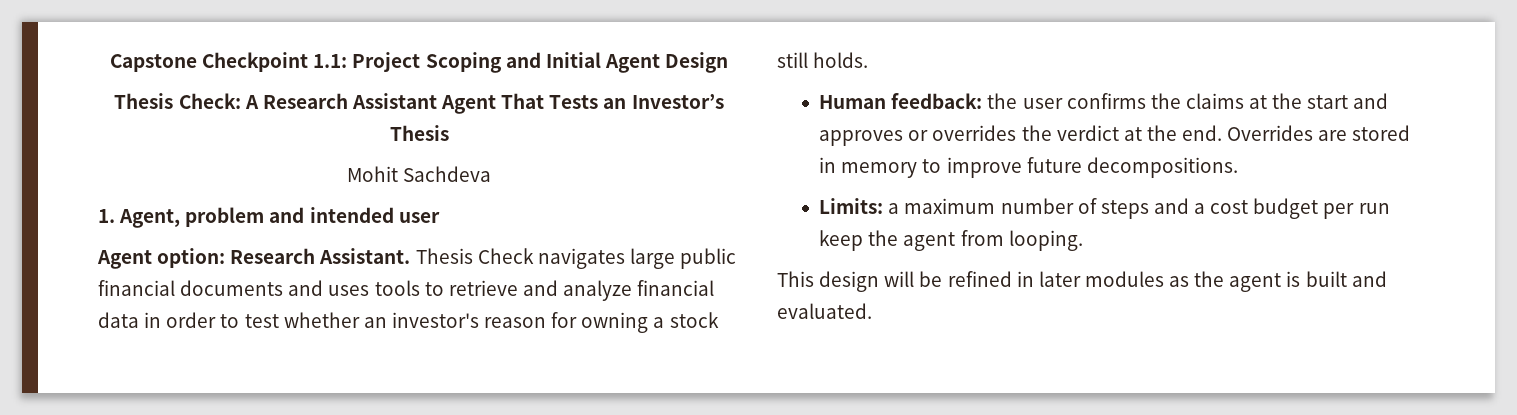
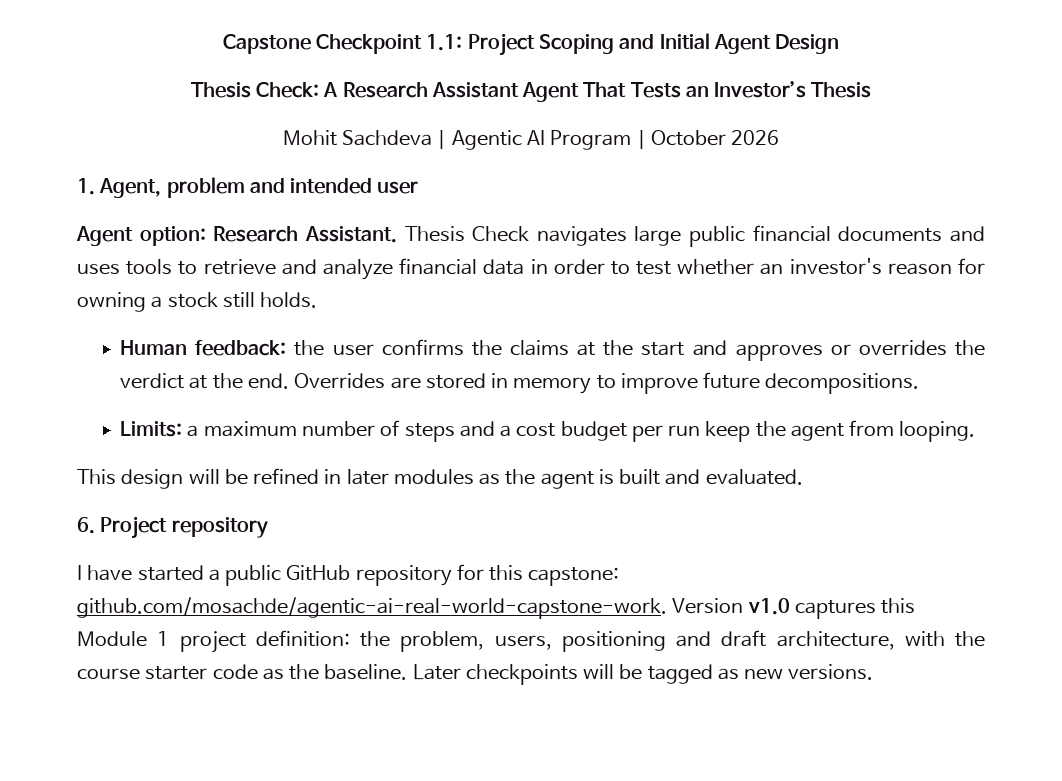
(492, 174) none -> [437,130,780,150] | Agentic AI Program | October 2026
(872, 311) none -> [77,516,268,539] [77,564,620,586] [77,597,916,619] [77,630,986,653] [77,664,874,685] // 6. Project repository // I have started a public GitHub repository for this capstone: github.com/mosachde/agentic-ai-real-world-capstone-work. Version v1.0 captures this Module 1 project definition: the problem, users, positioning and draft architecture, with the course starter code as the baseline. Later checkpoints will be tagged as new versions.

